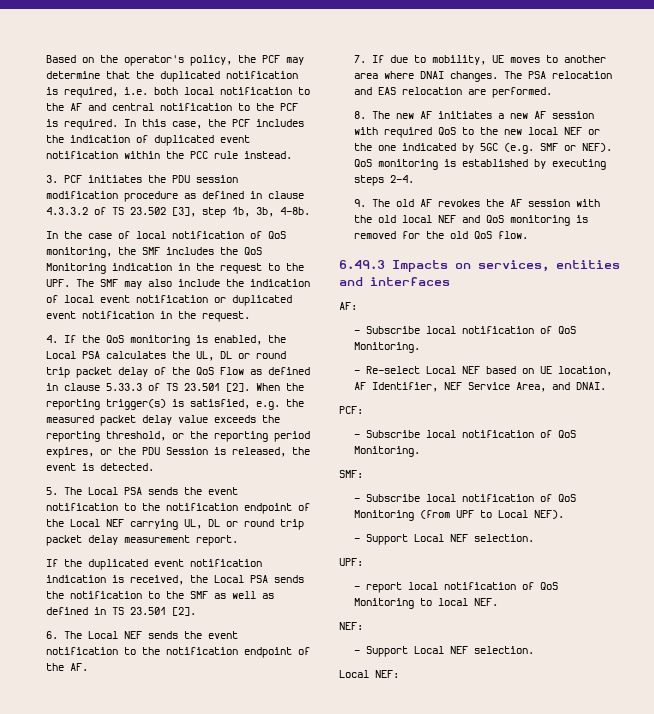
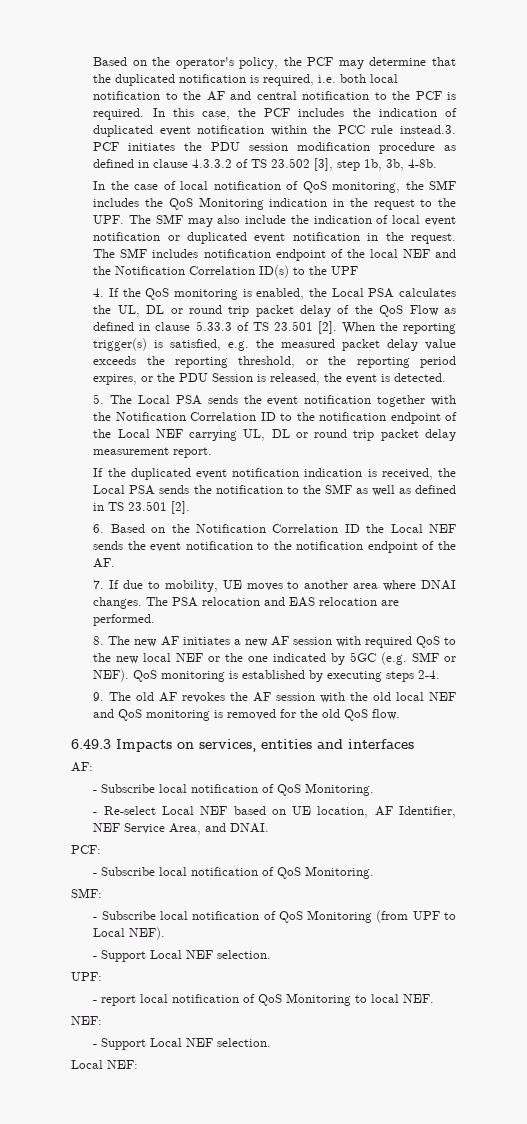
[243,151,292,159] [45,175,58,183] instead. // 3. -> [400,125,457,134] instead.3.
(250, 316) none -> [93,248,456,261] [93,265,359,278] The SMF includes notification endpoint of the local NEF and the Notification Correlation ID(s) to the UPF
(118, 507) none -> [377,395,456,407] [93,412,276,421] together with the Notification Correlation ID
[63,631,82,639] The -> [110,524,385,533] Based on the Notification Correlation ID the

